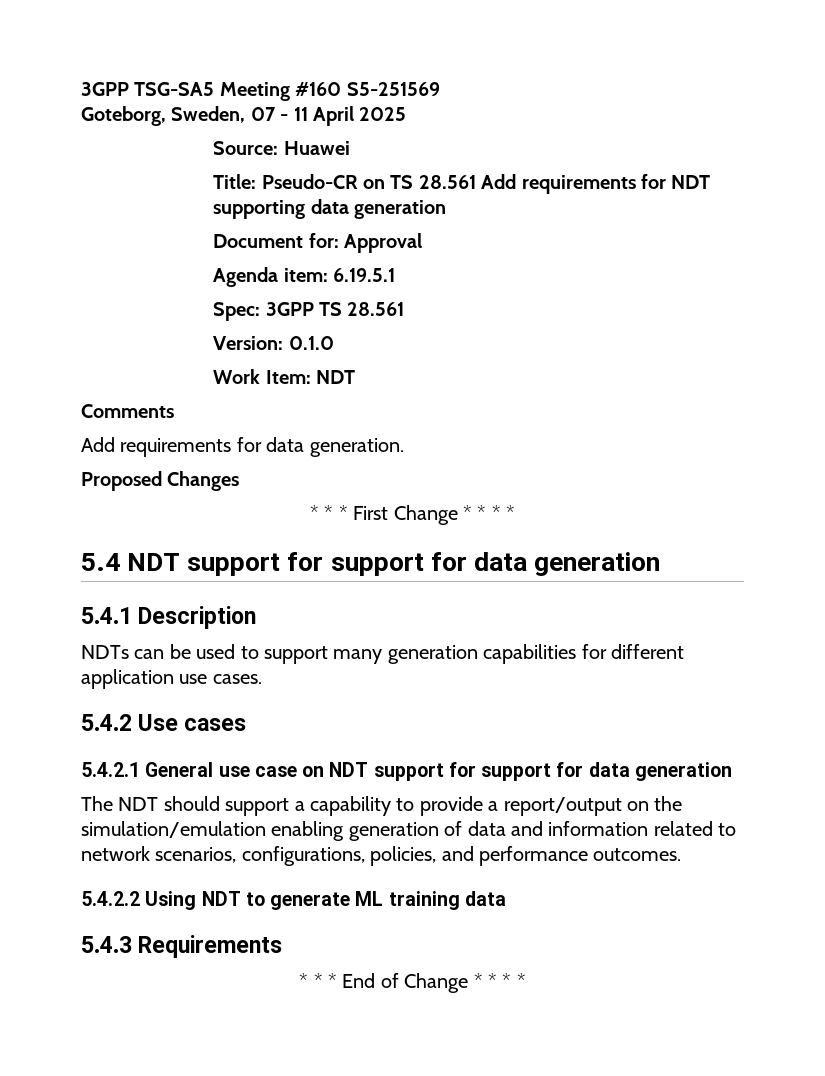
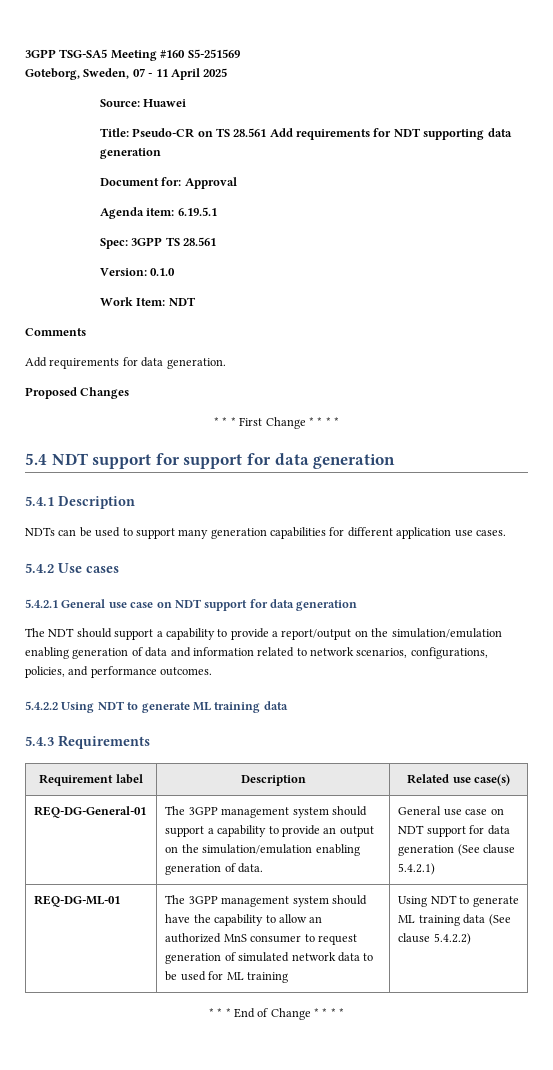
[481,762,584,781] support for -> (268, 603) none
(283, 946) none -> [39,774,143,786] [240,775,306,786] [407,774,510,786] [34,806,147,818] [165,806,367,818] [165,825,374,837] [165,844,360,856] [165,863,264,875] [398,806,504,816] [398,825,510,837] [398,844,516,856] [398,863,436,875] [34,895,121,907] [165,895,367,907] [165,914,323,926] [165,933,357,945] [165,952,374,964] [165,971,288,983] [398,895,519,907] [398,914,511,926] [398,933,471,945] // Requirement label | Description | Related use case(s) // REQ-DG-General-01 | The 3GPP management system should support a capability to provide an output on the simulation/emulation enabling generation of data. | General use case on NDT support for data generation (See clause 5.4.2.1) // REQ-DG-ML-01 | The 3GPP management system should have the capability to allow an authorized MnS consumer to request generation of simulated network data to be used for ML training | Using NDT to generate ML training data (See clause 5.4.2.2)

